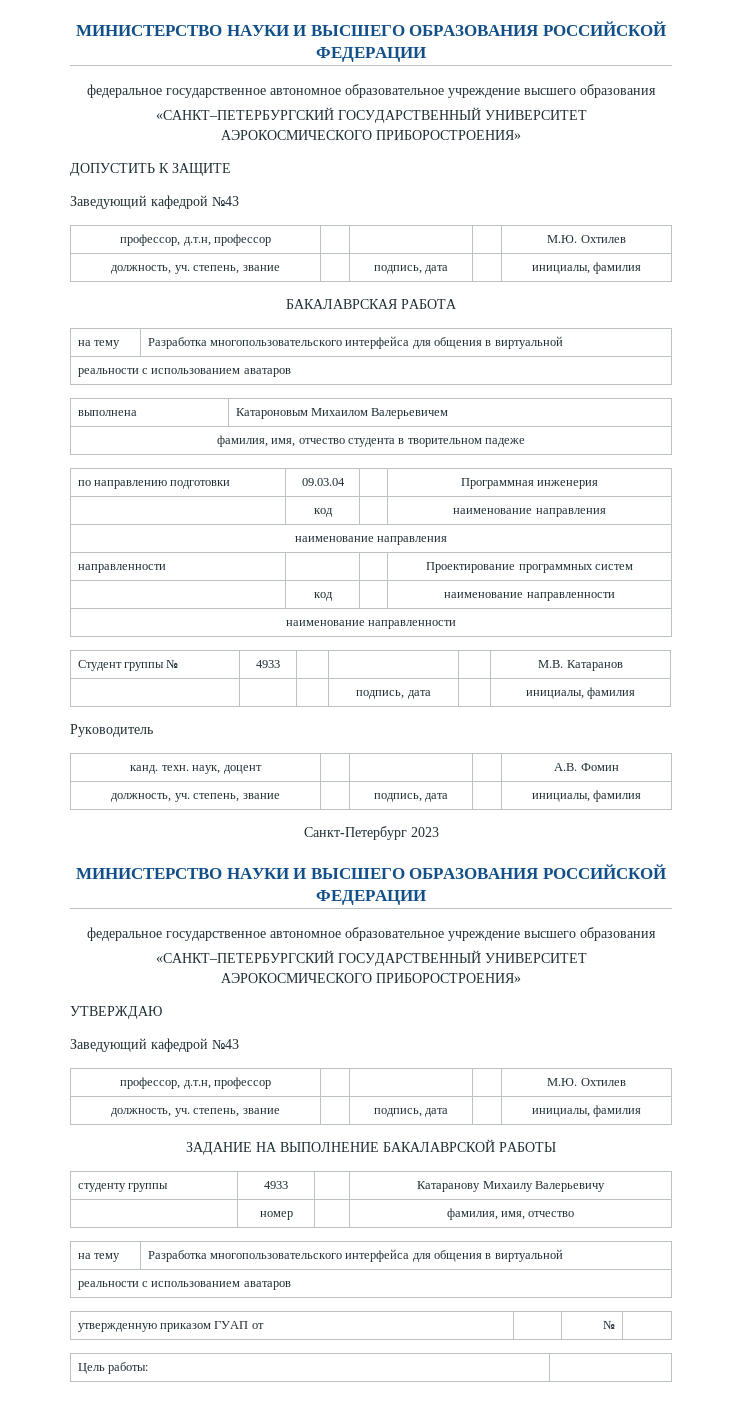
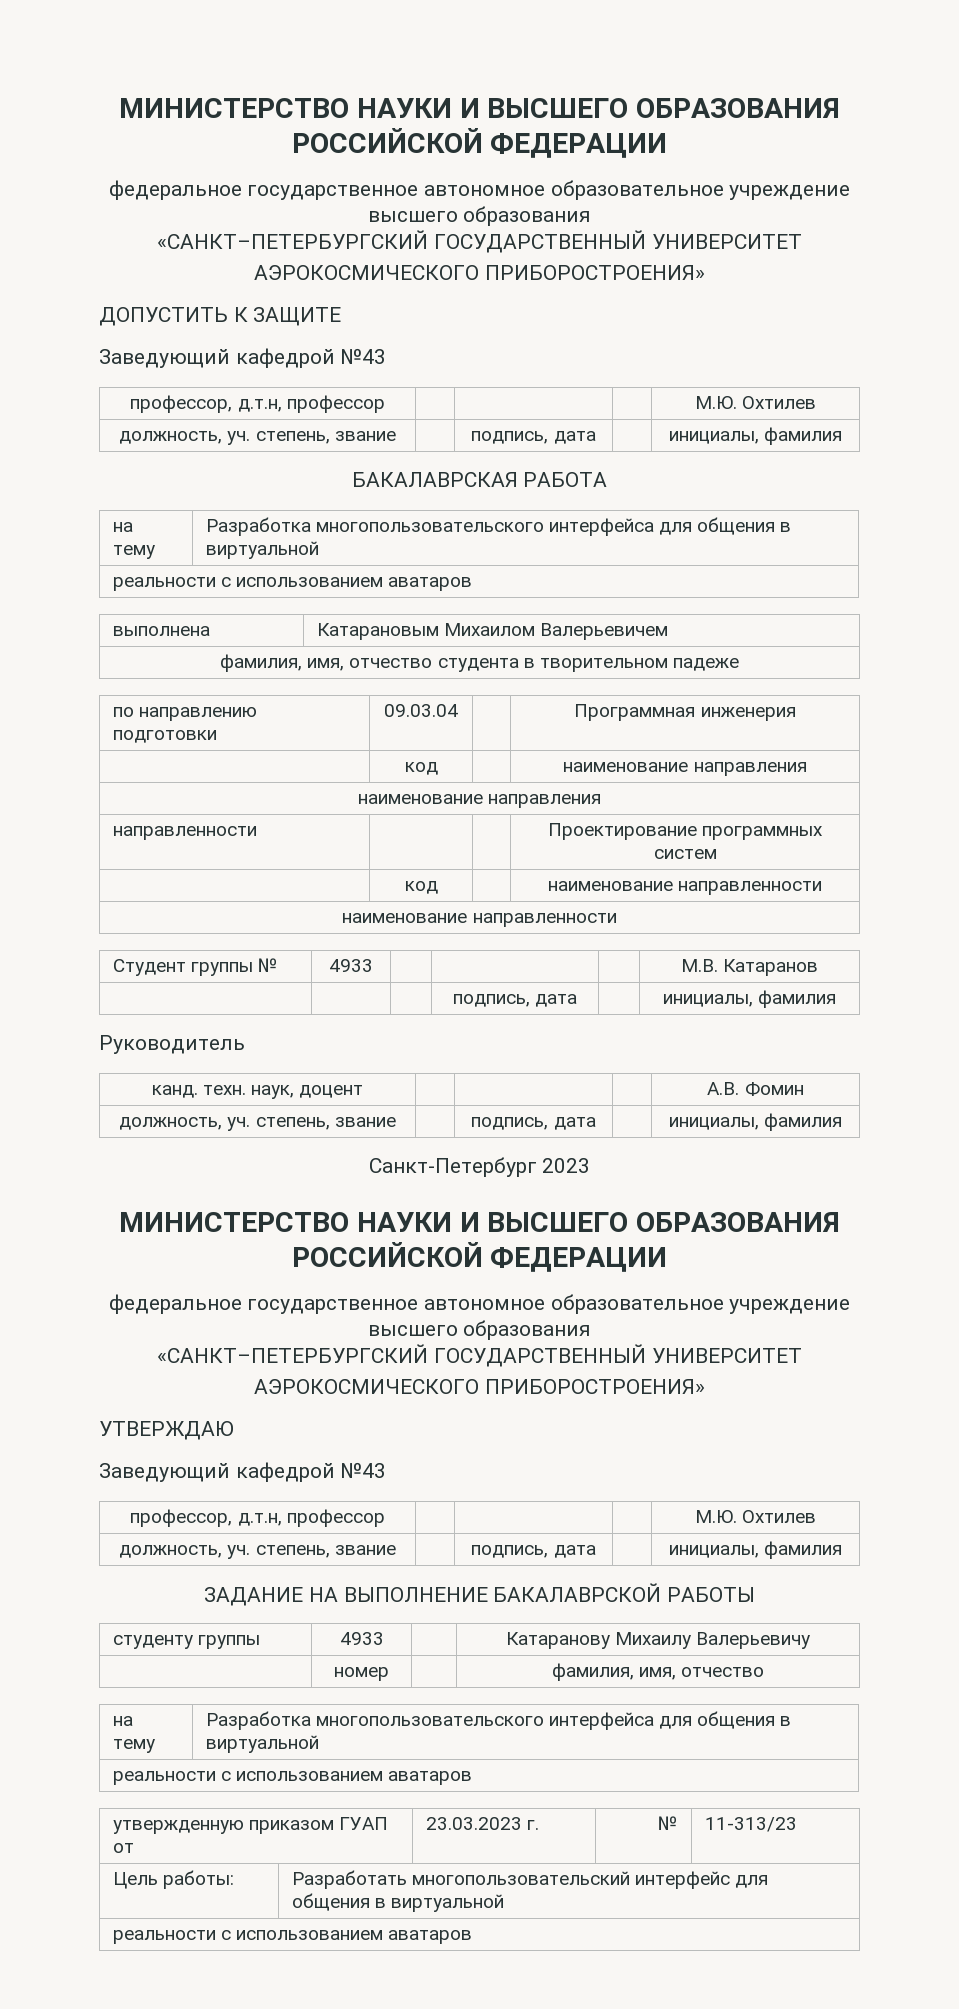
[235,408,308,419] Катароновым -> [316,623,439,640] Катарановым
[603,1320,616,1329] | № | -> [425,1817,539,1830] [658,1816,679,1830] [704,1817,797,1832] 23.03.2023 г. | № | 11-313/23
(148, 1368) none -> [291,1870,769,1889] [291,1893,505,1912] [112,1930,473,1944] Разработать многопользовательский интерфейс для общения в виртуальной // реальности с использованием аватаров

